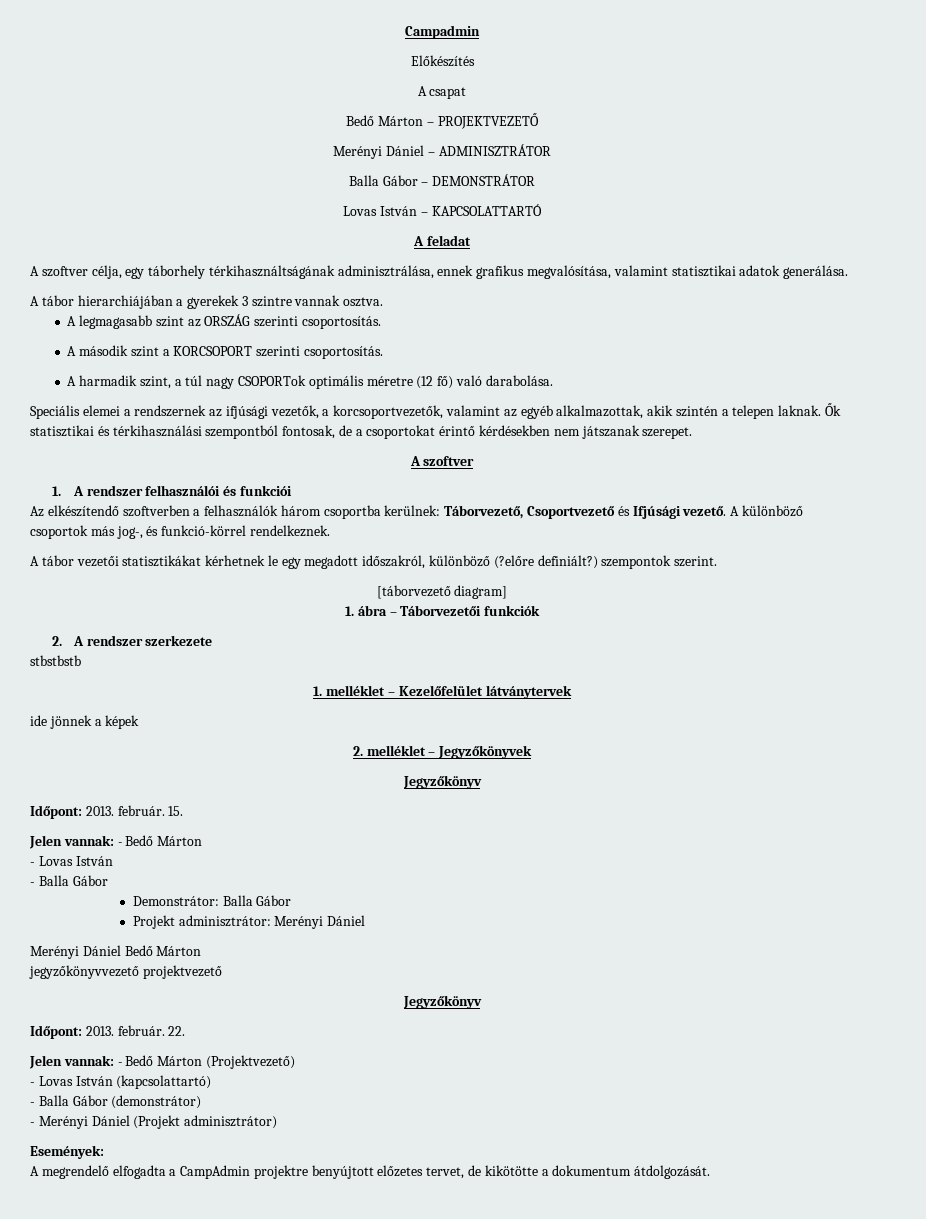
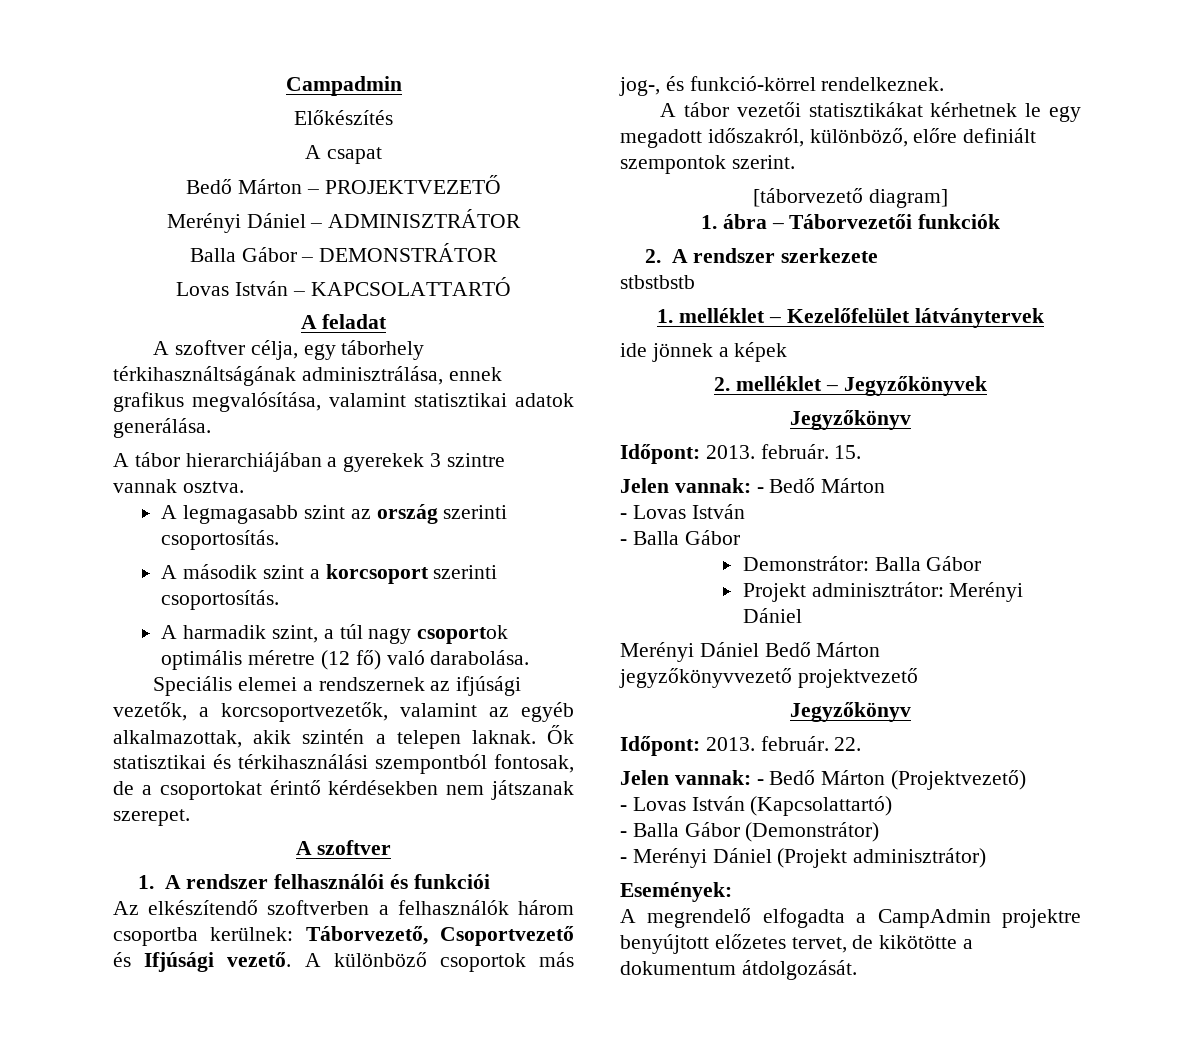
[204,314,251,326] ORSZÁG -> [376,504,438,524] ország
[173,346,253,356] KORCSOPORT -> [325,564,429,584] korcsoport
[237,375,306,386] CSOPORTok -> [417,625,509,644] csoportok
[429,555,598,569] különböző (?előre definiált?) -> [809,128,1037,147] különböző, előre definiált
[116,1075,212,1089] [30,1095,202,1109] (kapcsolattartó) // - Balla Gábor (demonstrátor) -> [750,796,893,816] [620,822,880,842] (Kapcsolattartó) // - Balla Gábor (Demonstrátor)

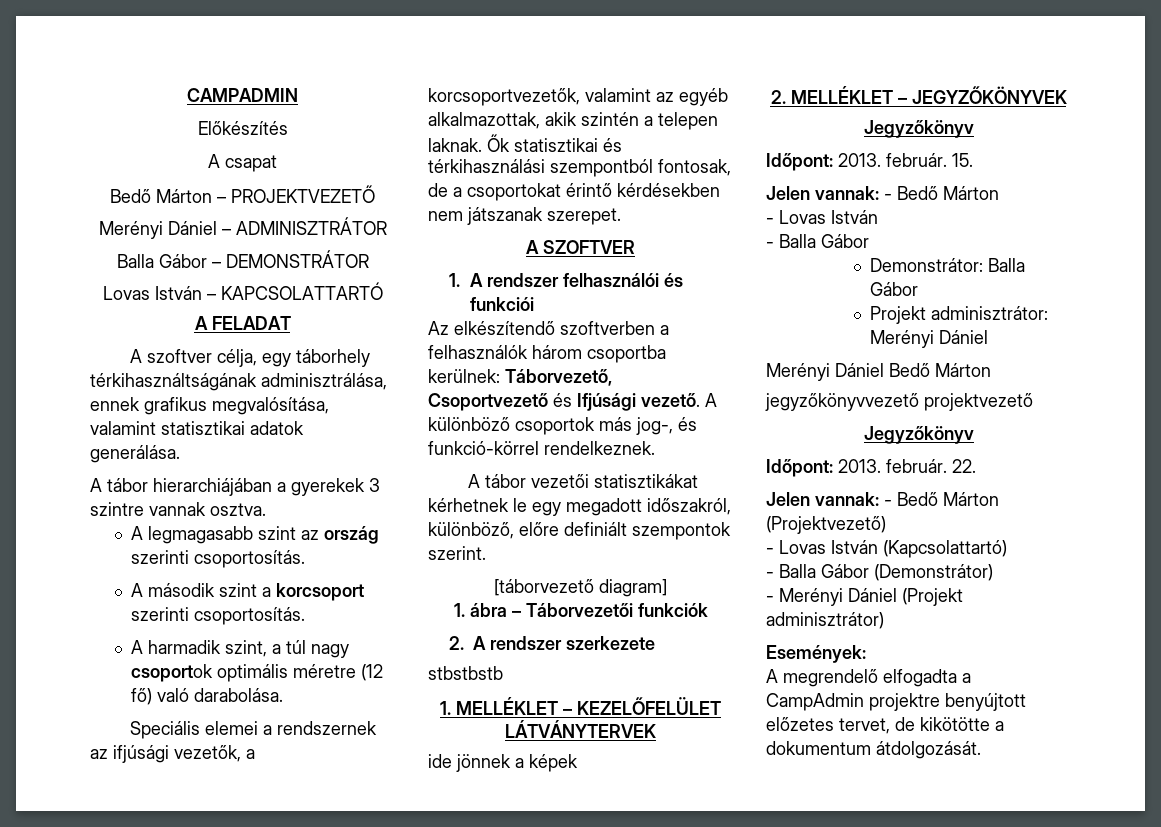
[285,76,402,96] Campadmin -> [187,88,298,102] CAMPADMIN
[322,314,388,329] feladat -> [211,316,291,330] FELADAT
[317,840,392,855] szoftver -> [543,240,635,254] SZOFTVER
[679,308,1044,328] melléklet – Kezelőfelület látványtervek -> [456,697,721,715] [505,720,656,738] MELLÉKLET – KEZELŐFELÜLET LÁTVÁNYTERVEK
[736,376,987,396] melléklet – Jegyzőkönyvek -> [790,86,1067,104] MELLÉKLET – JEGYZŐKÖNYVEK

